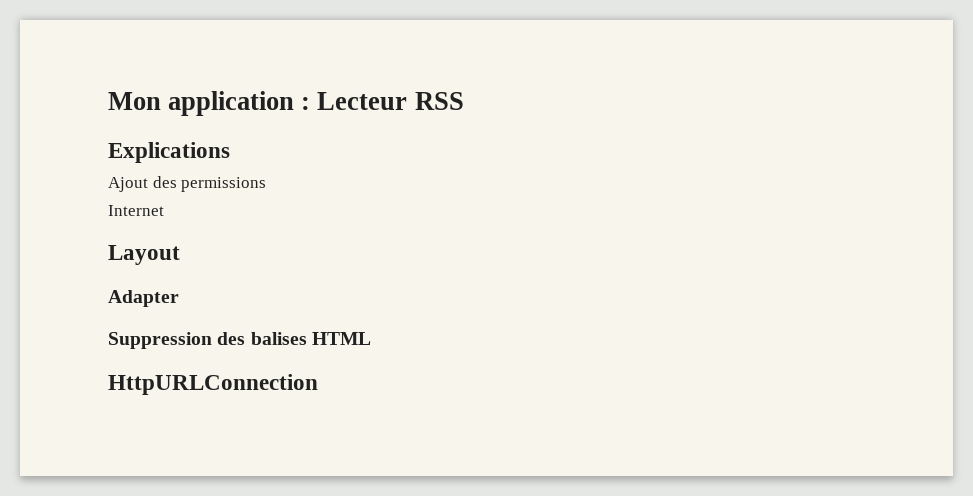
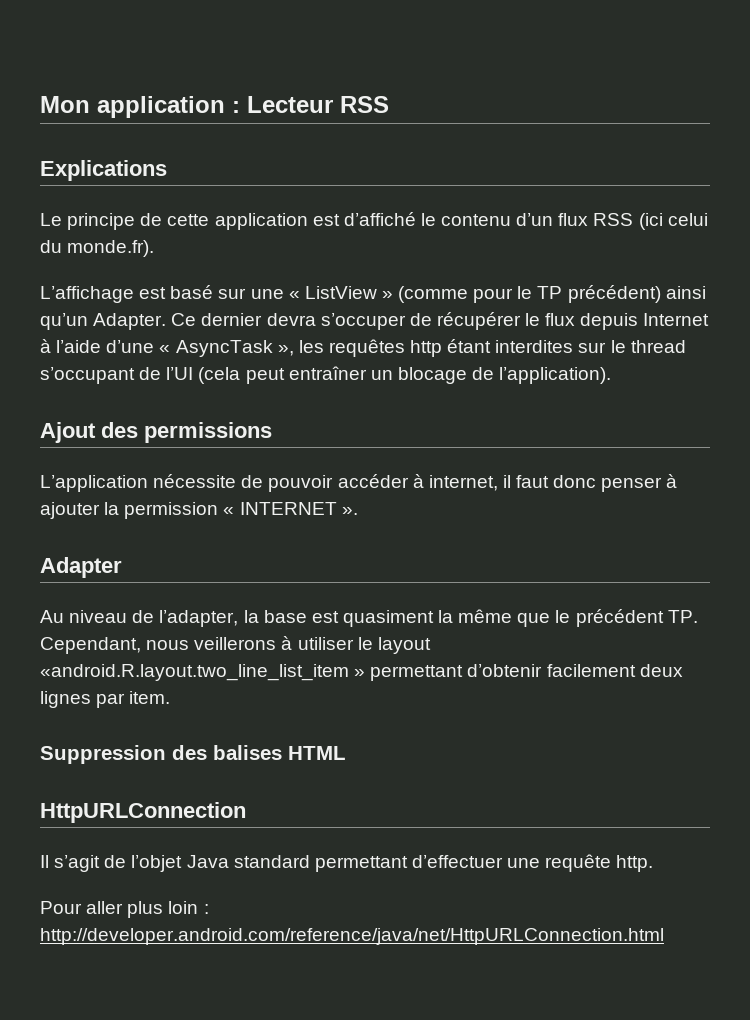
[108,176,267,192] [108,205,164,216] [108,245,180,265] [108,290,179,307] Ajout des permissions // Internet // Layout // Adapter -> [40,212,708,230] [40,240,155,257] [40,285,706,303] [40,312,710,330] [40,339,686,357] [40,366,612,384] [40,422,272,443] [40,474,678,492] [40,502,358,519] [40,557,122,578] [40,609,698,627] [40,636,431,654] [40,664,683,681] [40,691,171,708] Le principe de cette application est d’affiché le contenu d’un flux RSS (ici celui du monde.fr). // L’affichage est basé sur une « ListView » (comme pour le TP précédent) ainsi qu’un Adapter. Ce dernier devra s’occuper de récupérer le flux depuis Internet à l’aide d’une « AsyncTask », les requêtes http étant interdites sur le thread s’occupant de l’UI (cela peut entraîner un blocage de l’application). // Ajout des permissions // L’application nécessite de pouvoir accéder à internet, il faut donc penser à ajouter la permission « INTERNET ». // Adapter // Au niveau de l’adapter, la base est quasiment la même que le précédent TP. Cependant, nous veillerons à utiliser le layout «android.R.layout.two_line_list_item » permettant d’obtenir facilement deux lignes par item.
(318, 384) none -> [40,854,654,872] [40,901,209,918] [40,928,664,945] // Il s’agit de l’objet Java standard permettant d’effectuer une requête http. // Pour aller plus loin : http://developer.android.com/reference/java/net/HttpURLConnection.html

